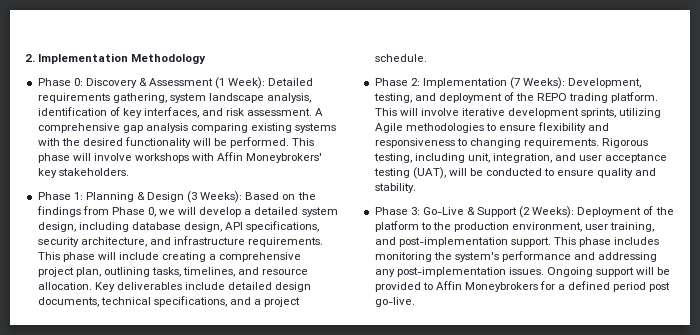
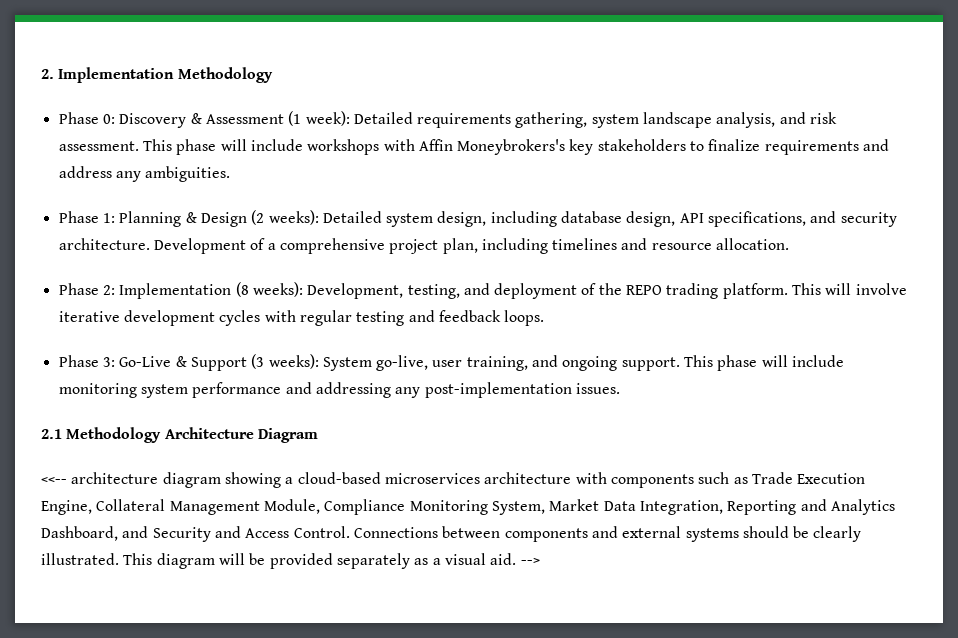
[228,77,266,89] Week): -> [305,111,350,126] week):
[37,107,324,118] [37,123,337,133] [37,137,315,148] [37,153,132,163] identification of key interfaces, and risk assessment. A comprehensive gap analysis comparing existing systems with the desired functionality will be performed. This phase will involve -> [779,112,838,124] [58,139,303,155] and risk assessment. This phase will include
[246,153,323,163] [37,168,129,178] Moneybrokers' key stakeholders. -> [457,139,890,155] [58,166,231,182] Moneybrokers's key stakeholders to finalize requirements and address any ambiguities.
[187,191,316,203] [36,206,299,217] (3 Weeks): Based on the findings from Phase 0, we will develop a detailed -> [251,210,382,225] (2 weeks): Detailed
[37,236,324,247] [37,252,207,262] security architecture, and infrastructure requirements. This phase will include creating -> [810,211,897,227] [58,238,266,254] and security architecture. Development of
[103,267,236,277] outlining tasks, timelines, -> [481,238,618,254] including timelines
[94,282,312,292] [37,296,301,307] [374,54,427,62] Key deliverables include detailed design documents, technical specifications, and a project schedule. -> (790, 244) none
[509,77,566,89] (7 Weeks): -> [235,282,303,297] (8 weeks):
[581,108,662,118] [374,122,610,133] [374,138,649,148] [373,153,668,163] [373,167,657,179] [374,183,416,193] sprints, utilizing Agile methodologies to ensure flexibility and responsiveness to changing requirements. Rigorous testing, including unit, integration, and user acceptance testing (UAT), will be conducted to ensure quality and stability. -> [219,310,545,326] cycles with regular testing and feedback loops.
[519,206,674,218] [374,221,583,232] (2 Weeks): Deployment of the platform to the production environment, -> [251,354,429,371] (3 weeks): System go-live,
[398,237,508,247] post-implementation -> [562,356,618,371] ongoing
[614,237,660,245] [374,252,499,262] includes monitoring the system's -> [761,355,845,367] [58,383,188,398] will include monitoring system
[546,267,671,277] [374,281,671,292] [374,297,415,307] Ongoing support will be provided to Affin Moneybrokers for a defined period post go-live. -> [41,427,318,443] [41,472,866,488] [41,499,895,515] [41,526,862,542] [41,553,540,569] // 2.1 Methodology Architecture Diagram // <<-- architecture diagram showing a cloud-based microservices architecture with components such as Trade Execution Engine, Collateral Management Module, Compliance Monitoring System, Market Data Integration, Reporting and Analytics Dashboard, and Security and Access Control. Connections between components and external systems should be clearly illustrated. This diagram will be provided separately as a visual aid. -->

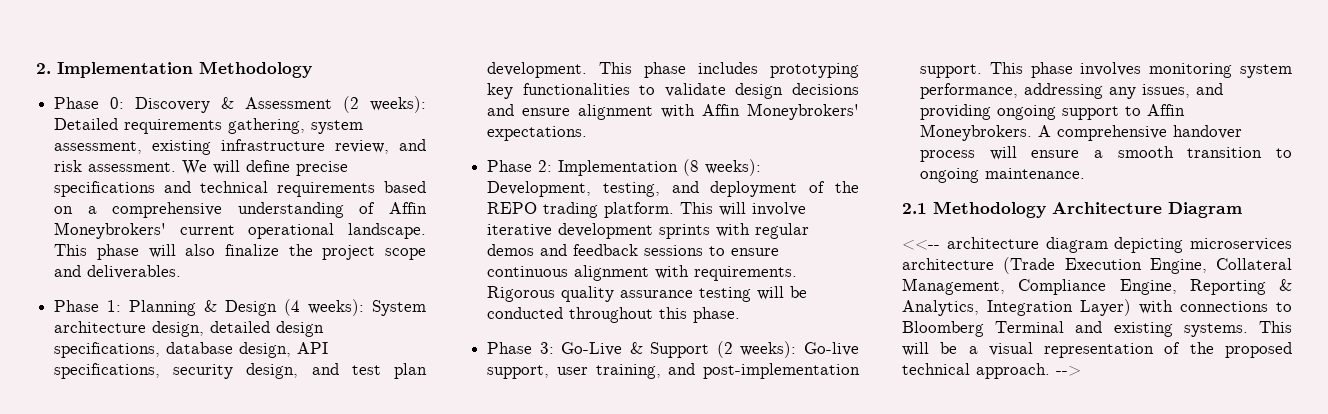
[288,111,350,126] (1 week): -> [343,96,427,113] (2 weeks):
[643,112,838,128] [58,139,890,155] [58,166,231,182] landscape analysis, and risk assessment. This phase will include workshops with Affin Moneybrokers's key stakeholders to finalize requirements and address any ambiguities. -> [54,139,426,155] [54,160,349,176] [54,181,426,197] [54,202,427,218] [54,222,426,239] [54,244,426,260] [54,265,182,279] assessment, existing infrastructure review, and risk assessment. We will define precise specifications and technical requirements based on a comprehensive understanding of Affin Moneybrokers' current operational landscape. This phase will also finalize the project scope and deliverables.
[251,210,897,227] [58,238,790,254] (2 weeks): Detailed system design, including database design, API specifications, and security architecture. Development of a comprehensive project plan, including timelines and resource allocation. -> [284,299,427,316] [54,321,325,337] [54,342,329,358] [54,363,428,379] [487,62,859,78] [487,83,859,99] [487,103,859,120] [487,126,588,141] (4 weeks): System architecture design, detailed design specifications, database design, API specifications, security design, and test plan development. This phase includes prototyping key functionalities to validate design decisions and ensure alignment with Affin Moneybrokers' expectations.
[219,310,261,326] cycles -> [659,224,711,239] sprints
[356,311,405,326] testing -> [487,244,535,256] demos
[504,310,545,326] loops. -> [644,245,780,256] [487,265,798,281] [487,286,808,302] [487,307,741,323] sessions to ensure continuous alignment with requirements. Rigorous quality assurance testing will be conducted throughout this phase.
[251,354,429,371] (3 weeks): System go-live, -> [716,341,859,358] [487,365,550,379] (2 weeks): Go-live support,
[562,356,618,371] ongoing -> [703,363,860,379] post-implementation
[761,355,845,367] [58,382,620,398] will include monitoring system performance and addressing any post-implementation issues. -> [1080,62,1292,78] [920,83,1224,99] [920,104,1186,120] [920,124,1243,141] [920,146,1292,162] [920,168,1086,183] involves monitoring system performance, addressing any issues, and providing ongoing support to Affin Moneybrokers. A comprehensive handover process will ensure a smooth transition to ongoing maintenance.
[224,472,866,488] [41,499,895,515] [41,526,862,542] [41,553,517,569] showing a cloud-based microservices architecture with components such as Trade Execution Engine, Collateral Management Module, Compliance Monitoring System, Market Data Integration, Reporting and Analytics Dashboard, and Security and Access Control. Connections between components and external systems should be clearly illustrated. This diagram will be provided separately as a visual aid. -> [1114,237,1292,253] [902,257,1292,274] [902,278,1292,295] [902,299,1292,316] [902,321,1292,337] [902,342,1292,358] [902,363,1050,379] depicting microservices architecture (Trade Execution Engine, Collateral Management, Compliance Engine, Reporting & Analytics, Integration Layer) with connections to Bloomberg Terminal and existing systems. This will be a visual representation of the proposed technical approach.

